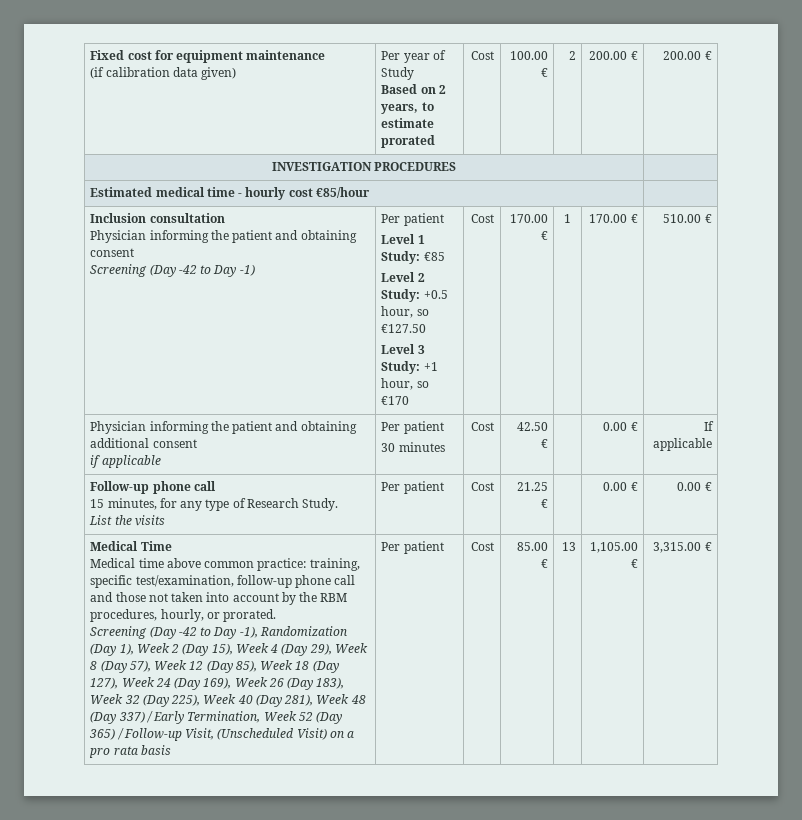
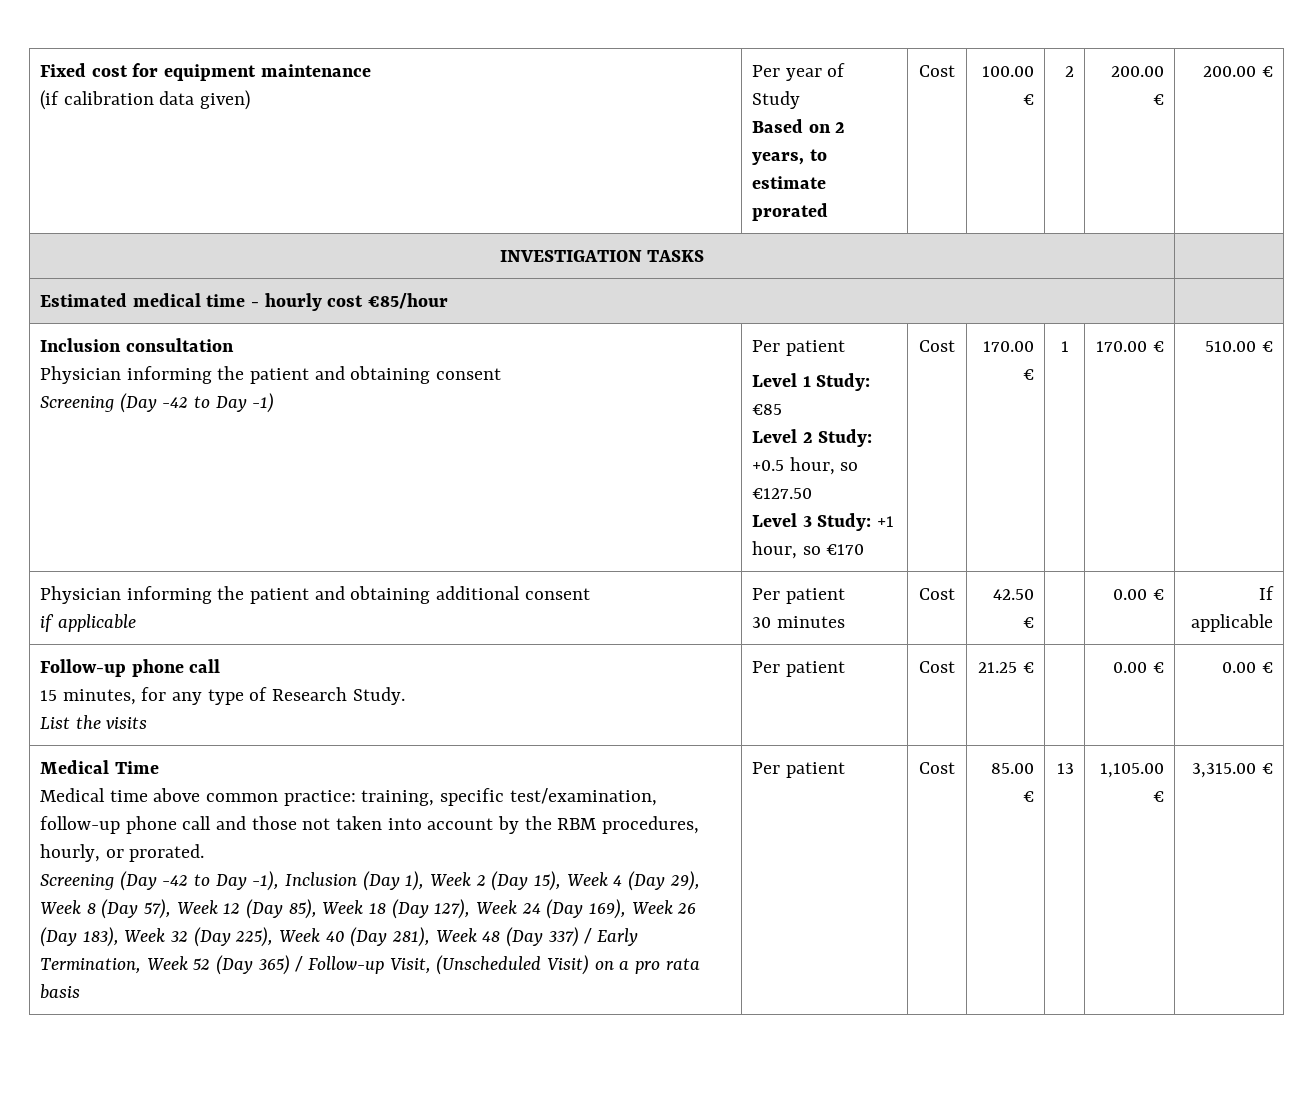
[374,162,457,171] PROCEDURES -> [647,250,705,262] TASKS
[259,626,347,636] Randomization -> [285,872,358,886] Inclusion

